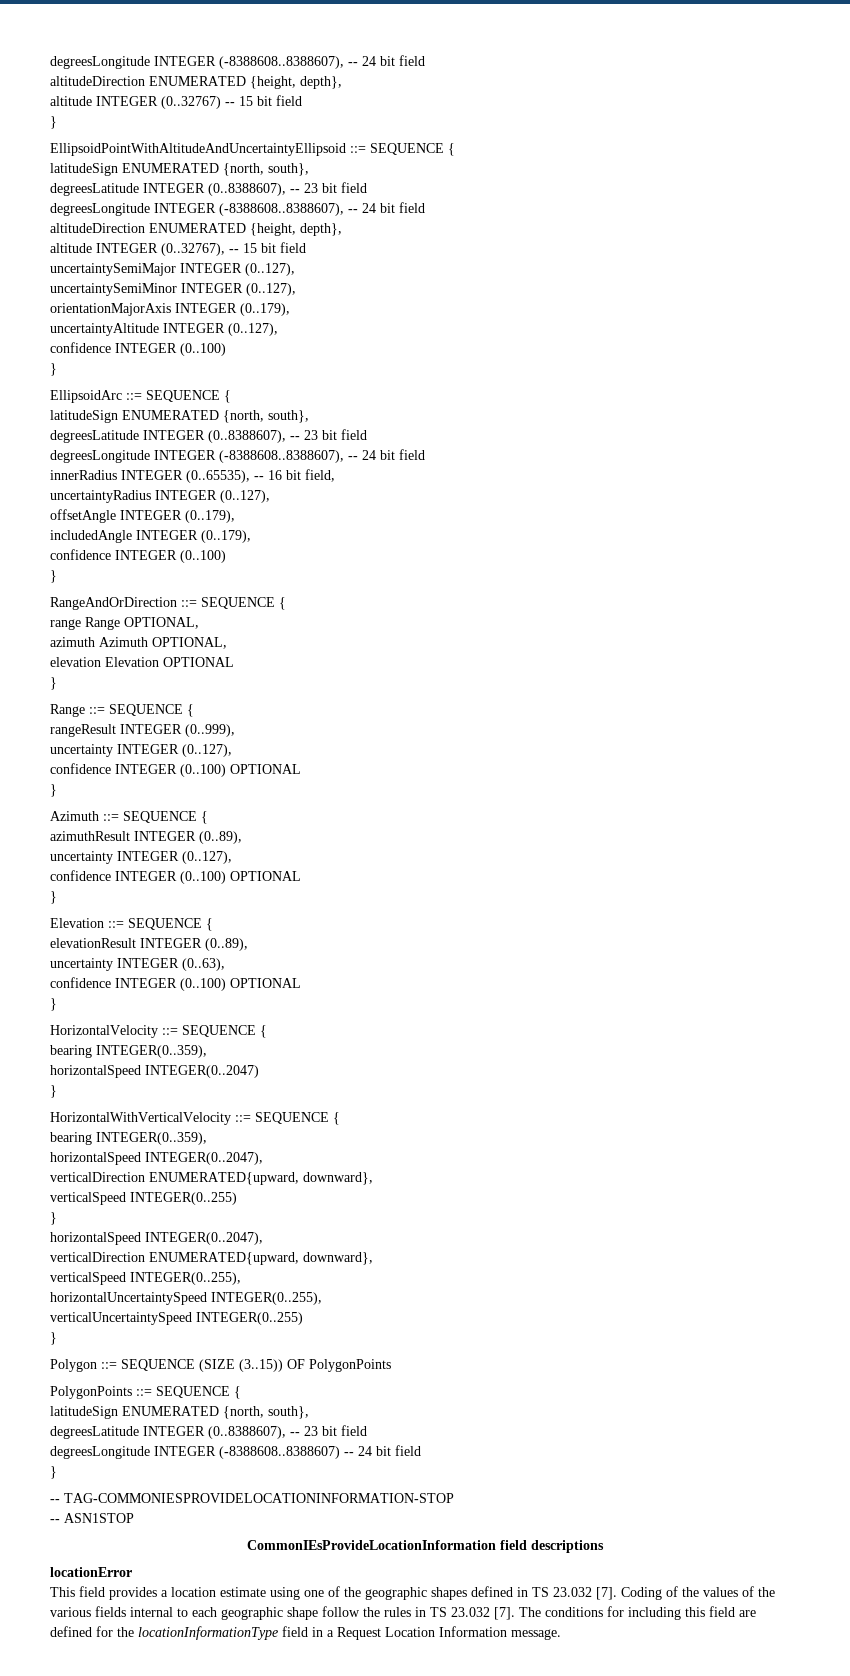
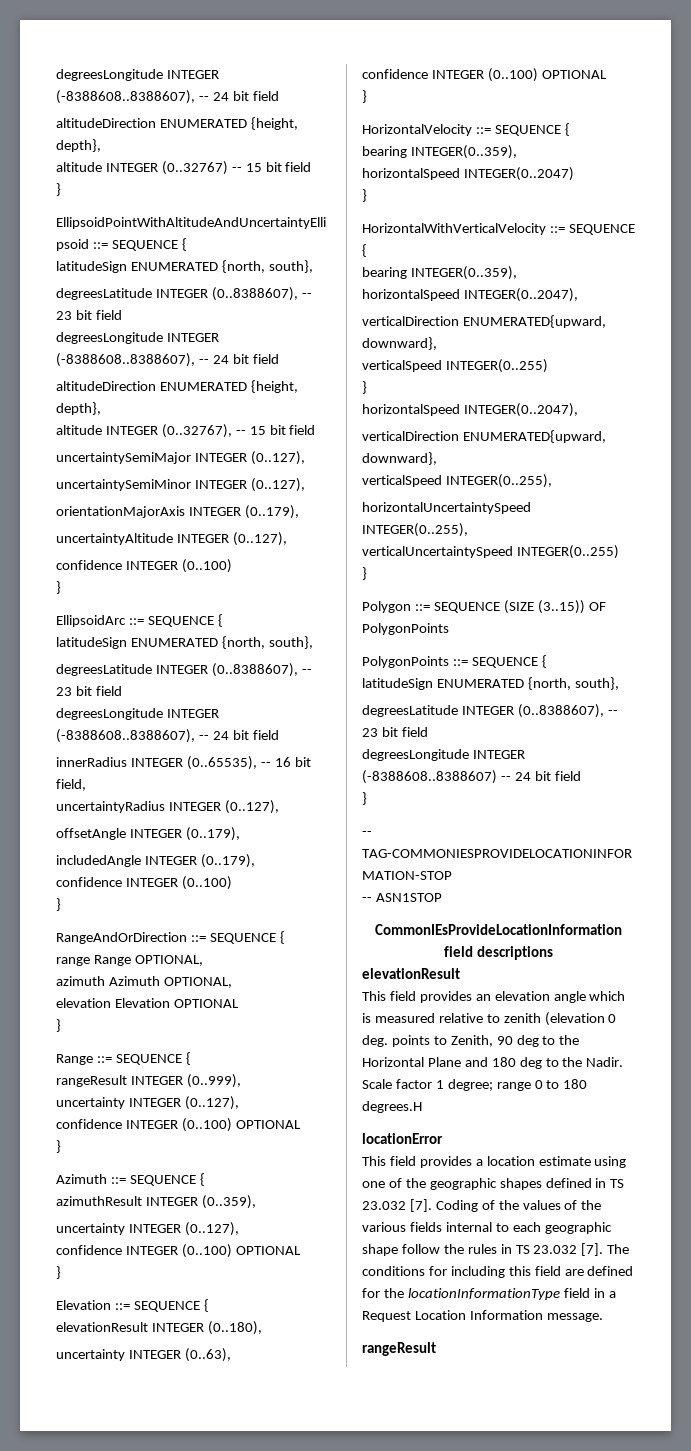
[199,831,242,844] (0..89), -> [201,1195,256,1209] (0..359),
[205,938,248,951] (0..89), -> [207,1321,262,1335] (0..180),
(604, 1546) none -> [362,968,460,979] [362,991,626,1003] [362,1012,617,1026] [362,1035,580,1047] [362,1057,624,1069] [362,1079,588,1091] [362,1101,422,1113] // elevationResult // This field provides an elevation angle which is measured relative to zenith (elevation 0 deg. points to Zenith, 90 deg to the Horizontal Plane and 180 deg to the Nadir. Scale factor 1 degree; range 0 to 180 degrees.H
(561, 1634) none -> [362,1342,436,1356] // rangeResult

